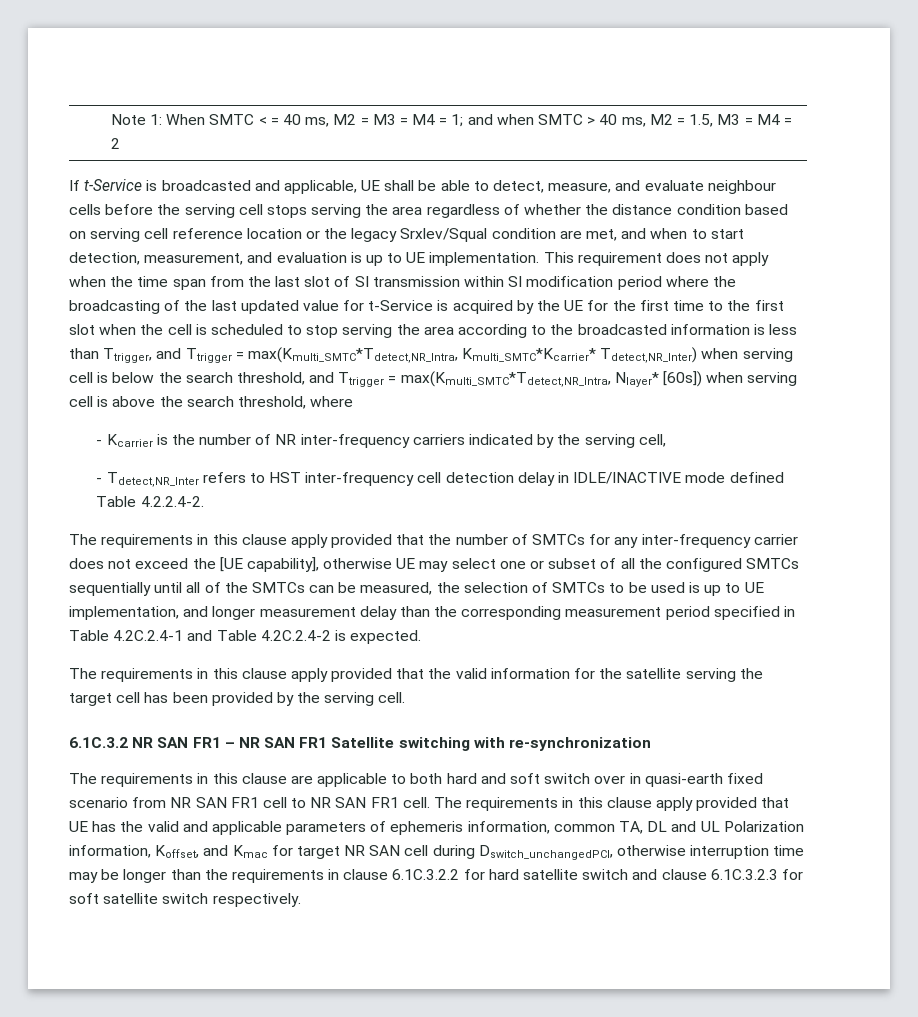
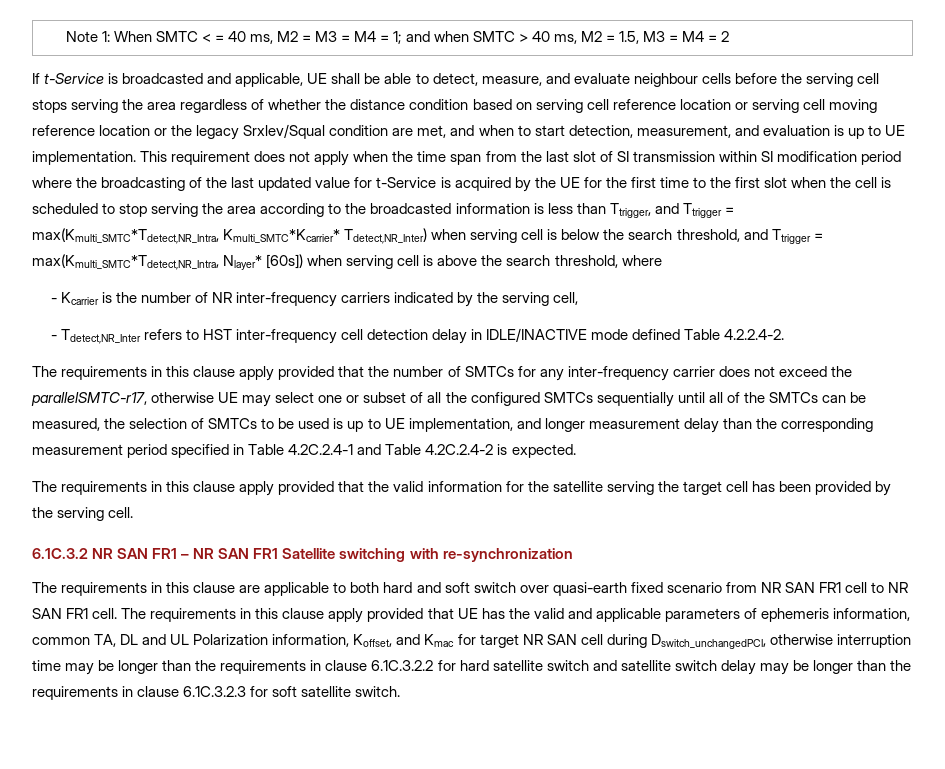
(320, 234) none -> [751,99,877,113] [32,125,168,136] serving cell moving reference location or
[219,557,319,572] [UE capability], -> [31,392,147,406] parallelSMTC-r17,
[629,773,641,784] in -> (549, 589) none
(658, 874) none -> [620,660,912,675] [32,686,134,700] satellite switch delay may be longer than the requirements in
[162,893,301,907] switch respectively. -> [355,686,401,697] switch.

